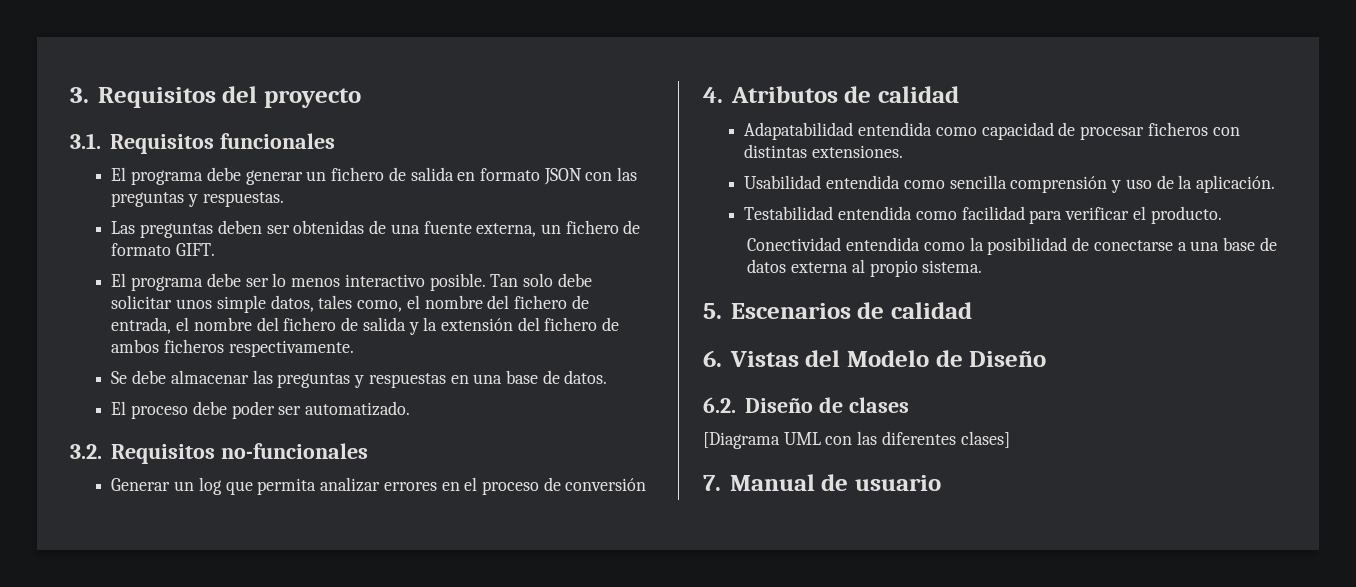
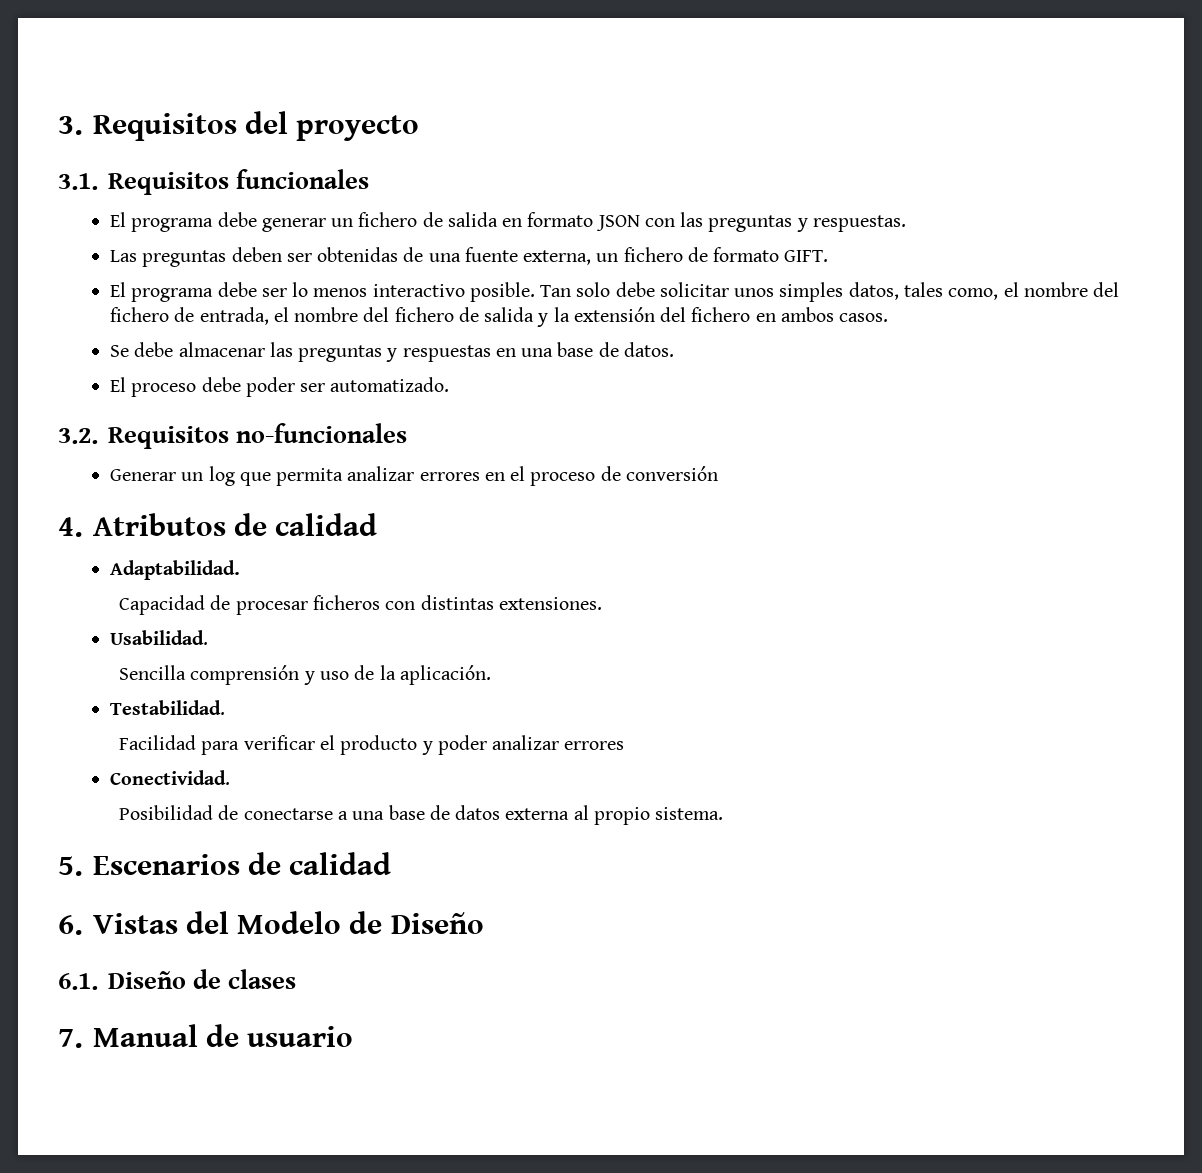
[216,295,266,313] simple -> [779,282,844,302] simples
[602,317,620,331] [111,339,354,357] de ambos ficheros respectivamente. -> [755,307,889,322] en ambos casos.
[744,122,1054,140] Adapatabilidad entendida como capacidad -> [110,560,241,580] [119,595,206,615] Adaptabilidad. // Capacidad
[744,175,1007,189] Usabilidad entendida como sencilla -> [110,630,209,645] [119,665,187,680] Usabilidad. // Sencilla
[744,206,1222,224] [747,237,1068,255] Testabilidad entendida como facilidad para verificar el producto. // Conectividad entendida como la posibilidad -> [110,700,226,715] [119,735,625,755] [110,770,231,785] [119,805,214,820] Testabilidad. // Facilidad para verificar el producto y poder analizar errores // Conectividad. // Posibilidad
[703,397,736,413] 6.2. -> [58,973,98,990] 6.1.
[703,431,1010,449] // [Diagrama UML con las diferentes clases] -> (296, 979) none

